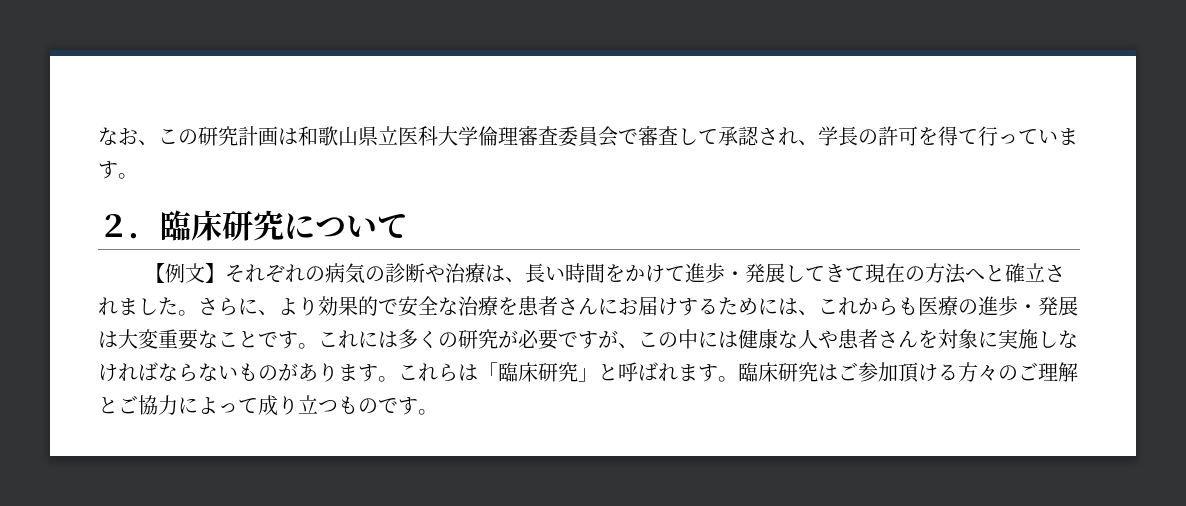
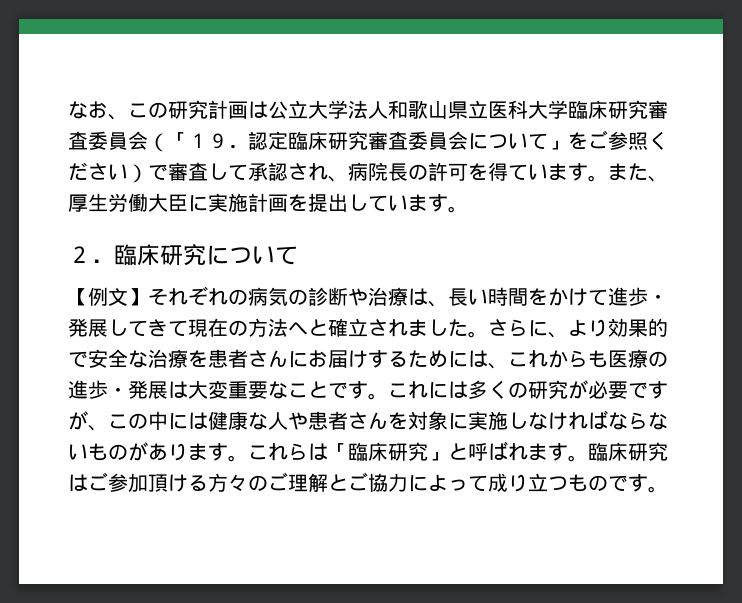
(298, 136) none -> [268,100,388,119] 公立大学法人
[478,126,618,147] 倫理審査委員会 -> [568,100,668,119] [68,130,668,152] [68,162,148,183] 臨床研究審査委員会（「１９．認定臨床研究審査委員会について」をご参照ください）
[818,126,838,146] 学 -> [348,162,388,181] 病院
[978,126,1018,146] 行っ -> [528,163,668,182] [68,193,368,212] います。また、厚生労働大臣に実施計画を提出し

